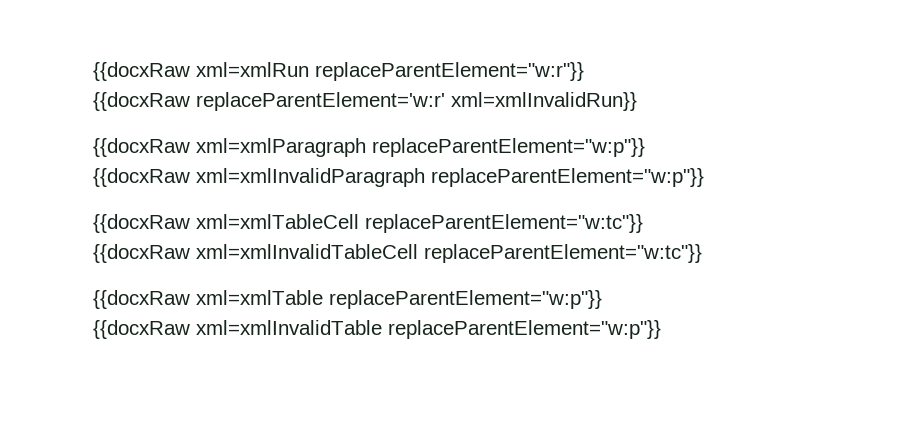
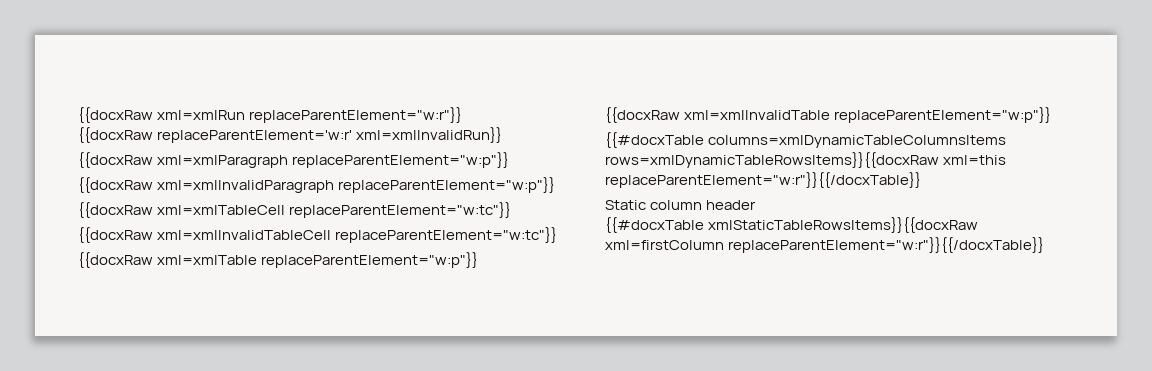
(661, 329) none -> [605,132,1007,148] [605,152,1007,168] [605,172,921,188] [605,200,757,210] [605,217,979,233] [605,237,1045,253] // {{#docxTable columns=xmlDynamicTableColumnsItems rows=xmlDynamicTableRowsItems}}{{docxRaw xml=this replaceParentElement="w:r"}}{{/docxTable}} // Static column header // {{#docxTable xmlStaticTableRowsItems}}{{docxRaw xml=firstColumn replaceParentElement="w:r"}}{{/docxTable}}

